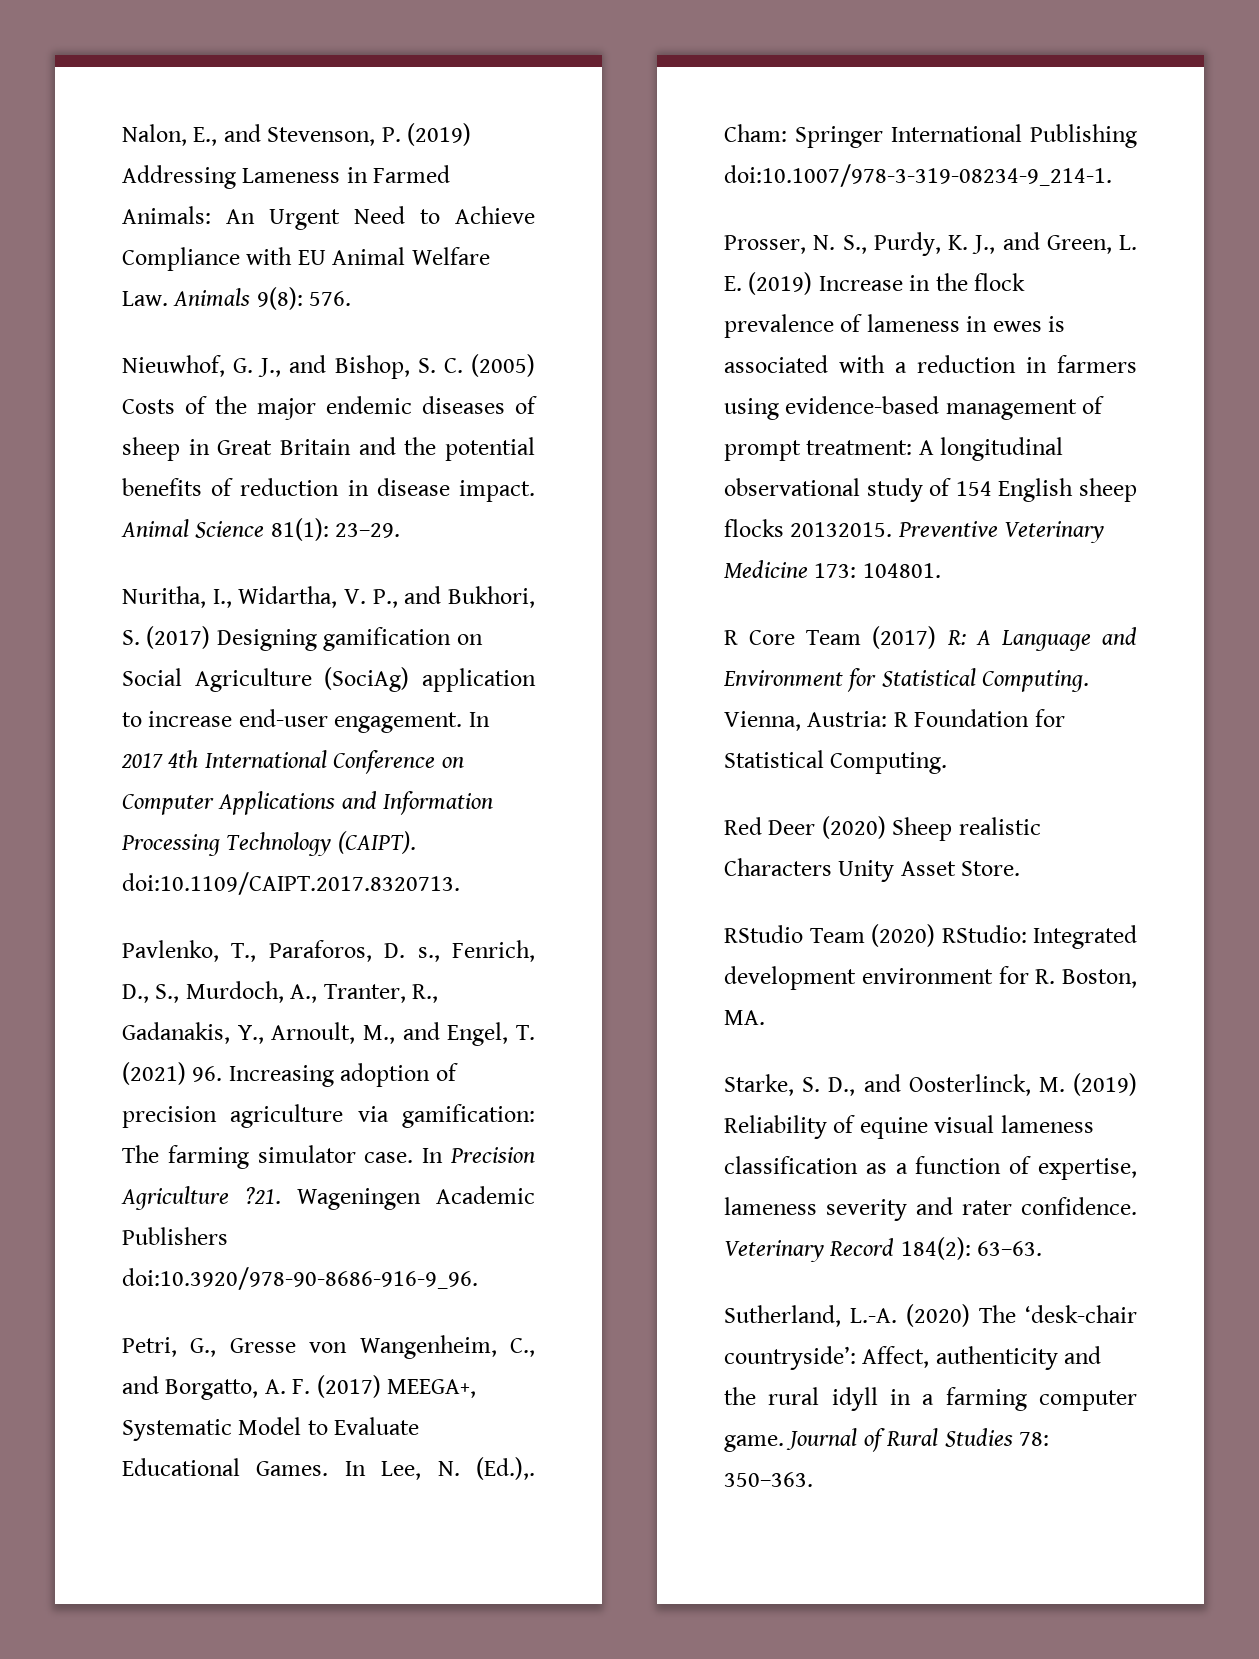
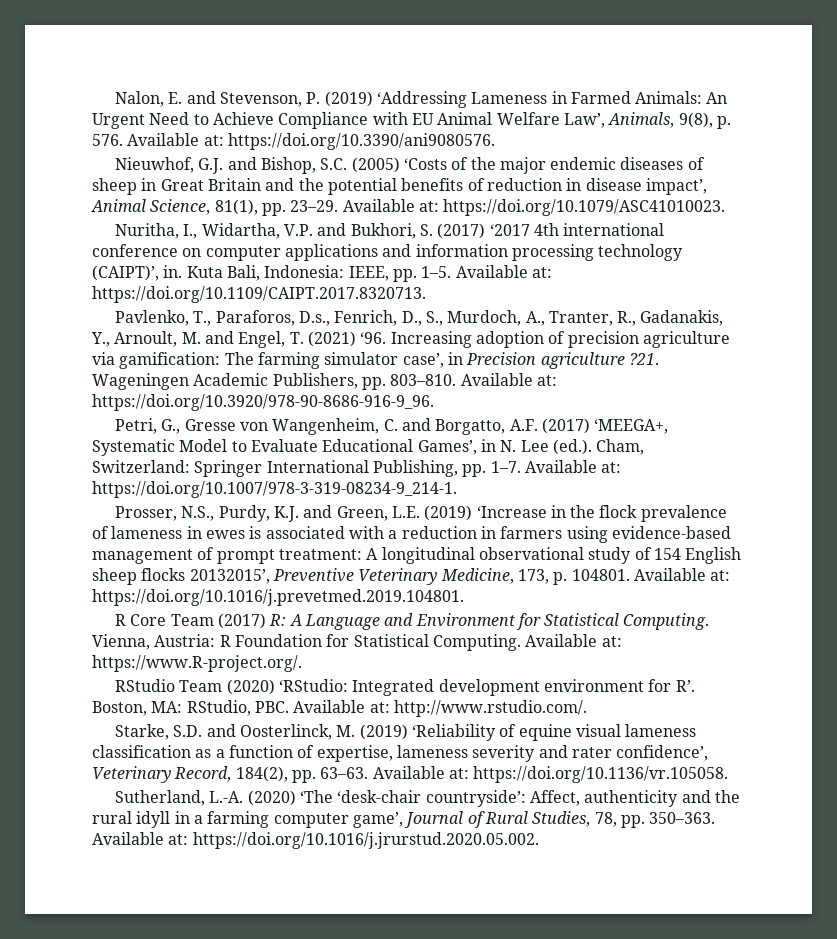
[193,127,218,146] E., -> [168,92,183,104] E.
[122,165,236,189] Addressing -> [376,91,467,108] ‘Addressing
[122,287,352,310] [122,354,535,379] [122,399,175,414] Law. Animals 9(8): 576. // Nieuwhof, G. J., and Bishop, S. C. (2005) Costs -> [563,112,731,129] [92,133,495,150] [114,157,447,174] Law’, Animals, 9(8), p. 576. Available at: https://doi.org/10.3390/ani9080576. // Nieuwhof, G.J. and Bishop, S.C. (2005) ‘Costs
[458,480,535,502] [121,518,401,541] impact. Animal Science 81(1): 23–29. -> [645,178,707,195] [91,199,726,216] impact’, Animal Science, 81(1), pp. 23–29. Available at: https://doi.org/10.1079/ASC41010023.
[344,589,398,608] V. P., -> [283,224,313,236] V.P.
[216,627,483,651] [122,667,536,692] [122,709,490,733] [121,750,464,774] [122,791,494,815] [121,831,416,856] [122,872,460,895] Designing gamification on Social Agriculture (SociAg) application to increase end-user engagement. In 2017 4th International Conference on Computer Applications and Information Processing Technology (CAIPT). doi:10.1109/CAIPT.2017.8320713. -> [489,223,665,236] [92,244,684,261] [92,265,552,282] [92,286,426,303] ‘2017 4th international conference on computer applications and information processing technology (CAIPT)’, in. Kuta Bali, Indonesia: IEEE, pp. 1–5. Available at: https://doi.org/10.1109/CAIPT.2017.8320713.
[384,943,440,962] D. s., -> [298,311,330,326] D.s.,
[363,1025,395,1044] M., -> [181,332,201,344] M.
[192,1066,223,1082] 96. -> [360,332,387,344] ‘96.
[364,1147,535,1163] [121,1186,535,1210] [122,1227,228,1245] [122,1267,478,1290] case. In Precision Agriculture ?21. Wageningen Academic Publishers doi:10.3920/978-90-8686-916-9_96. -> [402,352,659,369] [92,373,557,390] [92,394,434,411] case’, in Precision agriculture ?21. Wageningen Academic Publishers, pp. 803–810. Available at: https://doi.org/10.3920/978-90-8686-916-9_96.
[510,1338,535,1357] C., -> [383,419,398,431] C.
[264,1375,477,1398] A. F. (2017) MEEGA+, -> [509,418,669,434] A.F. (2017) ‘MEEGA+,
[256,1457,535,1480] [724,124,1137,148] [724,164,1112,187] [724,232,1137,256] [724,272,903,295] Games. In Lee, N. (Ed.),. Cham: Springer International Publishing doi:10.1007/978-3-319-08234-9_214-1. // Prosser, N. S., Purdy, K. J., and Green, L. E. (2019) Increase -> [417,439,645,455] [92,460,622,477] [92,481,457,498] [114,505,547,522] Games’, in N. Lee (ed.). Cham, Switzerland: Springer International Publishing, pp. 1–7. Available at: https://doi.org/10.1007/978-3-319-08234-9_214-1. // Prosser, N.S., Purdy, K.J. and Green, L.E. (2019) ‘Increase
[790,522,893,537] 20132015. -> [189,569,270,584] 20132015’,
[724,560,941,578] Medicine 173: 104801. -> [440,568,731,585] [92,589,464,606] Medicine, 173, p. 104801. Available at: https://doi.org/10.1016/j.prevetmed.2019.104801.
[724,816,1041,841] [724,858,1021,882] // Red Deer (2020) Sheep realistic Characters Unity Asset Store. -> [525,634,622,647] [92,655,302,672] Available at: https://www.R-project.org/.
[941,925,1027,943] RStudio: -> [278,679,348,692] ‘RStudio:
[1035,969,1137,988] [724,1010,765,1025] R. Boston, MA. -> [675,680,695,692] [92,700,587,717] R’. Boston, MA: RStudio, PBC. Available at: http://www.rstudio.com/.
[802,1077,856,1096] S. D., -> [173,725,203,737] S.D.
[724,1115,827,1139] Reliability -> [411,724,496,741] ‘Reliability
[1021,1197,1137,1215] [724,1237,1043,1262] confidence. Veterinary Record 184(2): 63–63. -> [616,745,709,761] [92,766,729,783] confidence’, Veterinary Record, 184(2), pp. 63–63. Available at: https://doi.org/10.1136/vr.105058.
[979,1305,1016,1323] The -> [299,790,333,803] ‘The
[724,1435,784,1452] game. -> [352,812,403,828] game’,
[944,1428,1050,1447] [724,1472,813,1487] Studies 78: 350–363. -> [532,811,716,828] [92,832,539,849] Studies, 78, pp. 350–363. Available at: https://doi.org/10.1016/j.jrurstud.2020.05.002.

